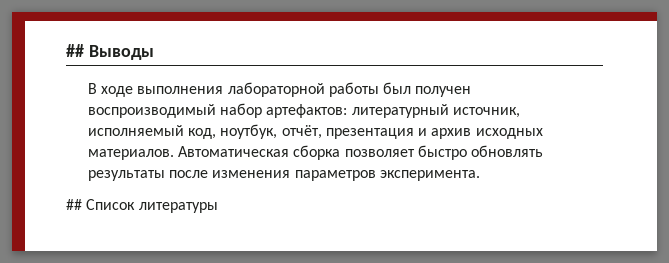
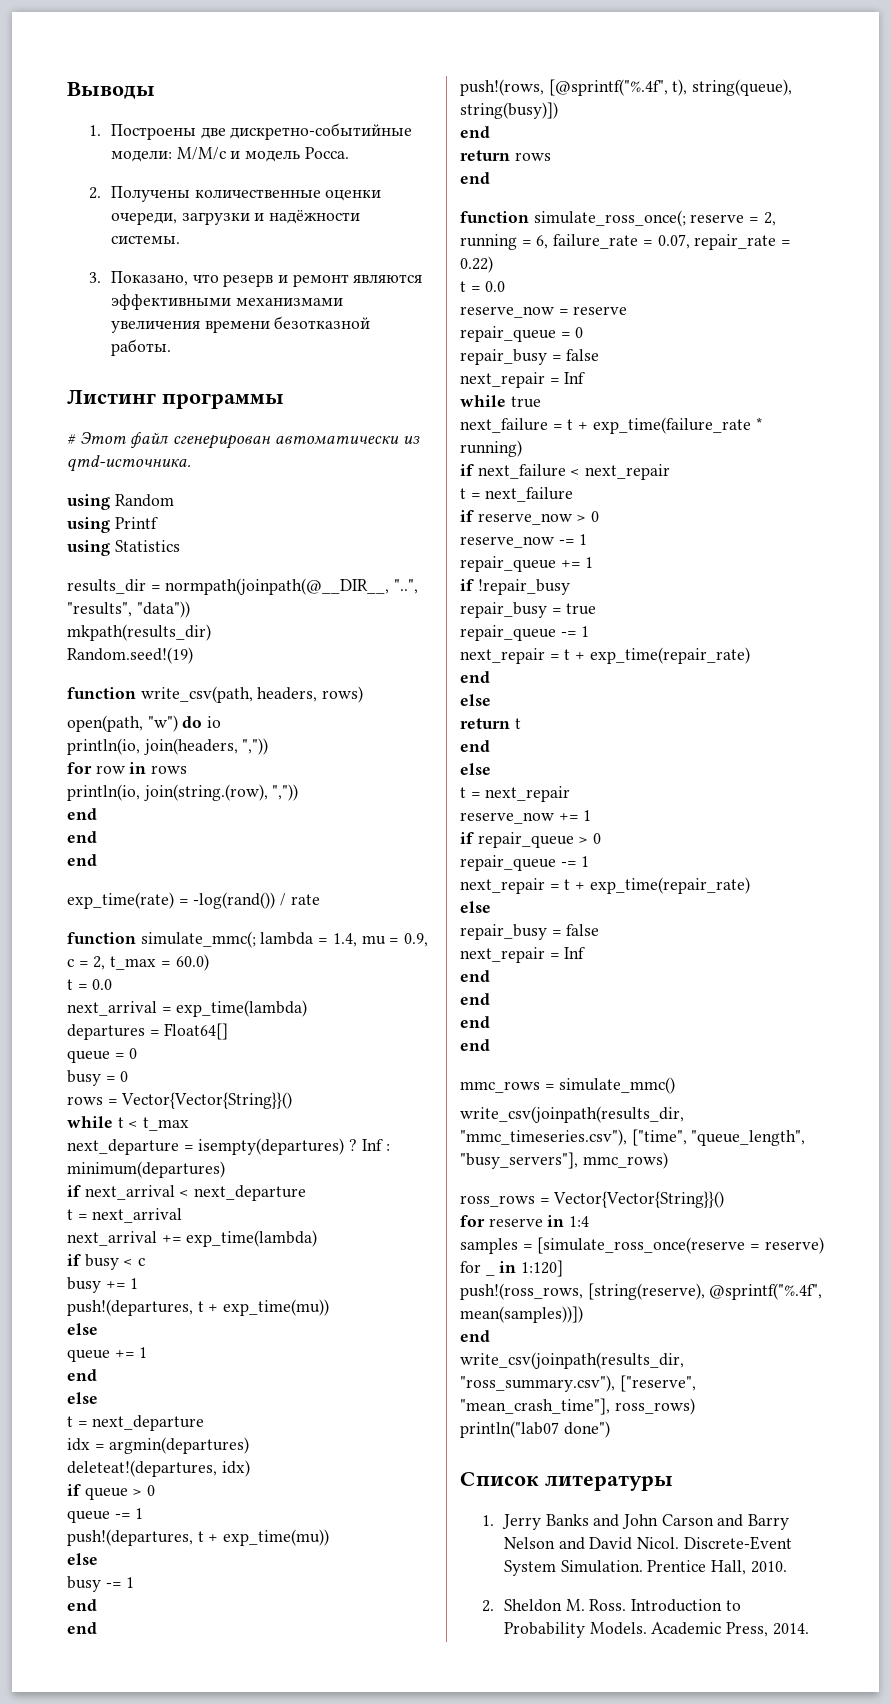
[66,44,84,57] ## -> (67, 90) none
[87,82,472,97] [87,103,520,118] [87,124,543,139] [87,145,544,160] [87,170,480,181] [66,199,218,213] В ходе выполнения лабораторной работы был получен воспроизводимый набор артефактов: литературный источник, исполняемый код, ноутбук, отчёт, презентация и архив исходных материалов. Автоматическая сборка позволяет быстро обновлять результаты после изменения параметров эксперимента. // ## Список литературы -> [88,123,413,140] [110,147,349,162] [88,186,382,202] [110,210,360,225] [110,235,180,244] [88,271,423,287] [110,294,343,310] [110,316,371,333] [110,339,171,356] [67,389,284,409] [67,432,420,449] [67,455,191,472] [67,494,174,510] [67,517,158,533] [67,540,180,556] [67,578,419,595] [67,601,190,618] [67,624,211,641] [67,647,193,664] [67,686,364,703] [67,715,222,732] [67,738,269,755] [67,762,188,774] [67,784,299,801] [67,808,97,820] [67,831,97,843] [67,854,97,866] [67,892,320,909] [67,931,429,948] [67,954,209,971] [67,979,113,990] [67,1000,308,1017] [67,1023,229,1040] [67,1048,138,1063] [67,1070,129,1086] [67,1092,293,1109] [67,1116,190,1131] [67,1138,390,1155] [67,1161,225,1178] [67,1185,307,1201] [67,1208,183,1223] [67,1230,318,1247] [67,1254,146,1270] [67,1277,139,1293] [67,1299,330,1316] [67,1323,98,1335] [67,1347,148,1362] [67,1369,97,1381] [67,1392,98,1404] [67,1415,205,1431] [67,1437,250,1454] [67,1460,250,1477] [67,1484,156,1500] [67,1508,144,1523] [67,1529,330,1546] [67,1553,98,1565] [67,1576,135,1592] [67,1599,97,1611] [67,1622,97,1634] [460,79,793,96] [460,102,558,119] [460,126,490,138] [460,150,551,161] [460,172,490,184] [460,210,776,227] [460,234,792,250] [460,256,493,273] [460,281,506,292] [460,306,628,318] [460,326,584,342] [460,349,600,365] [460,372,586,388] [460,395,541,408] [460,417,762,434] [460,440,522,457] [460,464,671,480] [460,487,574,502] [460,510,600,525] [460,534,588,548] [460,556,594,572] [460,579,570,595] [460,602,597,618] [460,625,590,641] [460,647,750,664] [460,671,490,683] [460,694,491,706] [460,718,521,729] [460,740,490,752] [460,763,491,775] [460,786,571,802] [460,810,592,824] [460,832,602,848] [460,855,590,871] [460,877,750,894] [460,901,491,913] [460,924,600,940] [460,947,586,963] [460,970,490,982] [460,993,490,1005] [460,1016,490,1028] [460,1039,490,1051] [460,1077,676,1094] [460,1106,684,1123] [460,1129,806,1146] [460,1152,668,1169] [460,1191,725,1208] [460,1215,590,1227] [460,1237,824,1254] [460,1261,481,1273] [485,1273,495,1276] [499,1260,564,1277] [460,1283,823,1300] [460,1306,583,1323] [460,1330,490,1342] [460,1352,684,1369] [460,1375,696,1392] [460,1398,695,1415] [460,1421,610,1438] [460,1472,673,1491] [481,1514,790,1530] [503,1536,792,1550] [503,1560,787,1576] [481,1599,741,1612] [503,1622,809,1638] 1. Построены две дискретно-событийные модели: M/M/c и модель Росса. // 2. Получены количественные оценки очереди, загрузки и надёжности системы. // 3. Показано, что резерв и ремонт являются эффективными механизмами увеличения времени безотказной работы. // Листинг программы // # Этот файл сгенерирован автоматически из qmd-источника. // using Random // using Printf // using Statistics // results_dir = normpath(joinpath(@__DIR__, "..", "results", "data")) // mkpath(results_dir) // Random.seed!(19) // function write_csv(path, headers, rows) // open(path, "w") do io // println(io, join(headers, ",")) // for row in rows // println(io, join(string.(row), ",")) // end // end // end // exp_time(rate) = -log(rand()) / rate // function simulate_mmc(; lambda = 1.4, mu = 0.9, c = 2, t_max = 60.0) // t = 0.0 // next_arrival = exp_time(lambda) // departures = Float64[] // queue = 0 // busy = 0 // rows = Vector{Vector{String}}() // while t < t_max // next_departure = isempty(departures) ? Inf : minimum(departures) // if next_arrival < next_departure // t = next_arrival // next_arrival += exp_time(lambda) // if busy < c // busy += 1 // push!(departures, t + exp_time(mu)) // else // queue += 1 // end // else // t = next_departure // idx = argmin(departures) // deleteat!(departures, idx) // if queue > 0 // queue -= 1 // push!(departures, t + exp_time(mu)) // else // busy -= 1 // end // end // push!(rows, [@sprintf("%.4f", t), string(queue), string(busy)]) // end // return rows // end // function simulate_ross_once(; reserve = 2, running = 6, failure_rate = 0.07, repair_rate = 0.22) // t = 0.0 // reserve_now = reserve // repair_queue = 0 // repair_busy = false // next_repair = Inf // while true // next_failure = t + exp_time(failure_rate * running) // if next_failure < next_repair // t = next_failure // if reserve_now > 0 // reserve_now -= 1 // repair_queue += 1 // if !repair_busy // repair_busy = true // repair_queue -= 1 // next_repair = t + exp_time(repair_rate) // end // else // return t // end // else // t = next_repair // reserve_now += 1 // if repair_queue > 0 // repair_queue -= 1 // next_repair = t + exp_time(repair_rate) // else // repair_busy = false // next_repair = Inf // end // end // end // end // mmc_rows = simulate_mmc() // write_csv(joinpath(results_dir, "mmc_timeseries.csv"), ["time", "queue_length", "busy_servers"], mmc_rows) // ross_rows = Vector{Vector{String}}() // for reserve in 1:4 // samples = [simulate_ross_once(reserve = reserve) for _ in 1:120] // push!(ross_rows, [string(reserve), @sprintf("%.4f", mean(samples))]) // end // write_csv(joinpath(results_dir, "ross_summary.csv"), ["reserve", "mean_crash_time"], ross_rows) // println("lab07 done") // Список литературы // 1. Jerry Banks and John Carson and Barry Nelson and David Nicol. Discrete-Event System Simulation. Prentice Hall, 2010. // 2. Sheldon M. Ross. Introduction to Probability Models. Academic Press, 2014.

